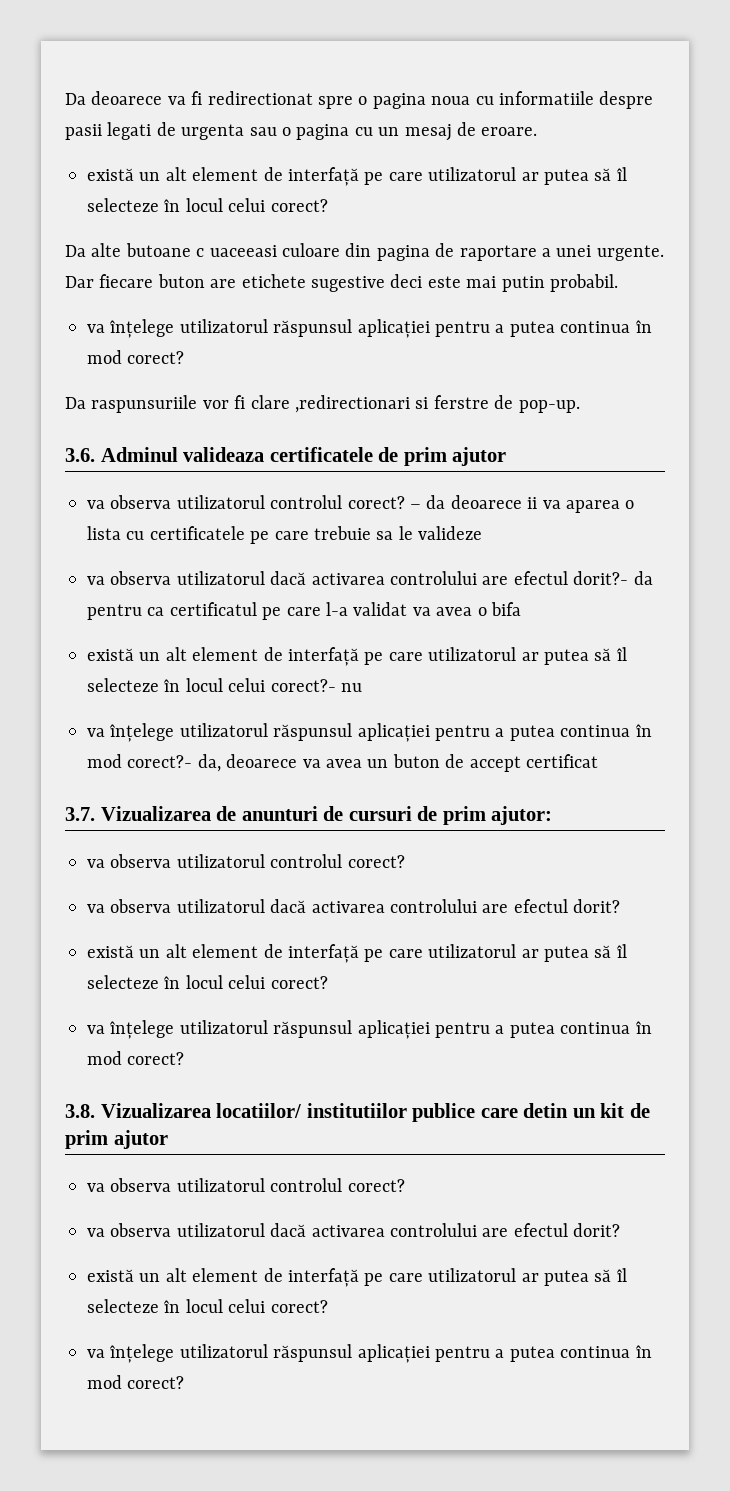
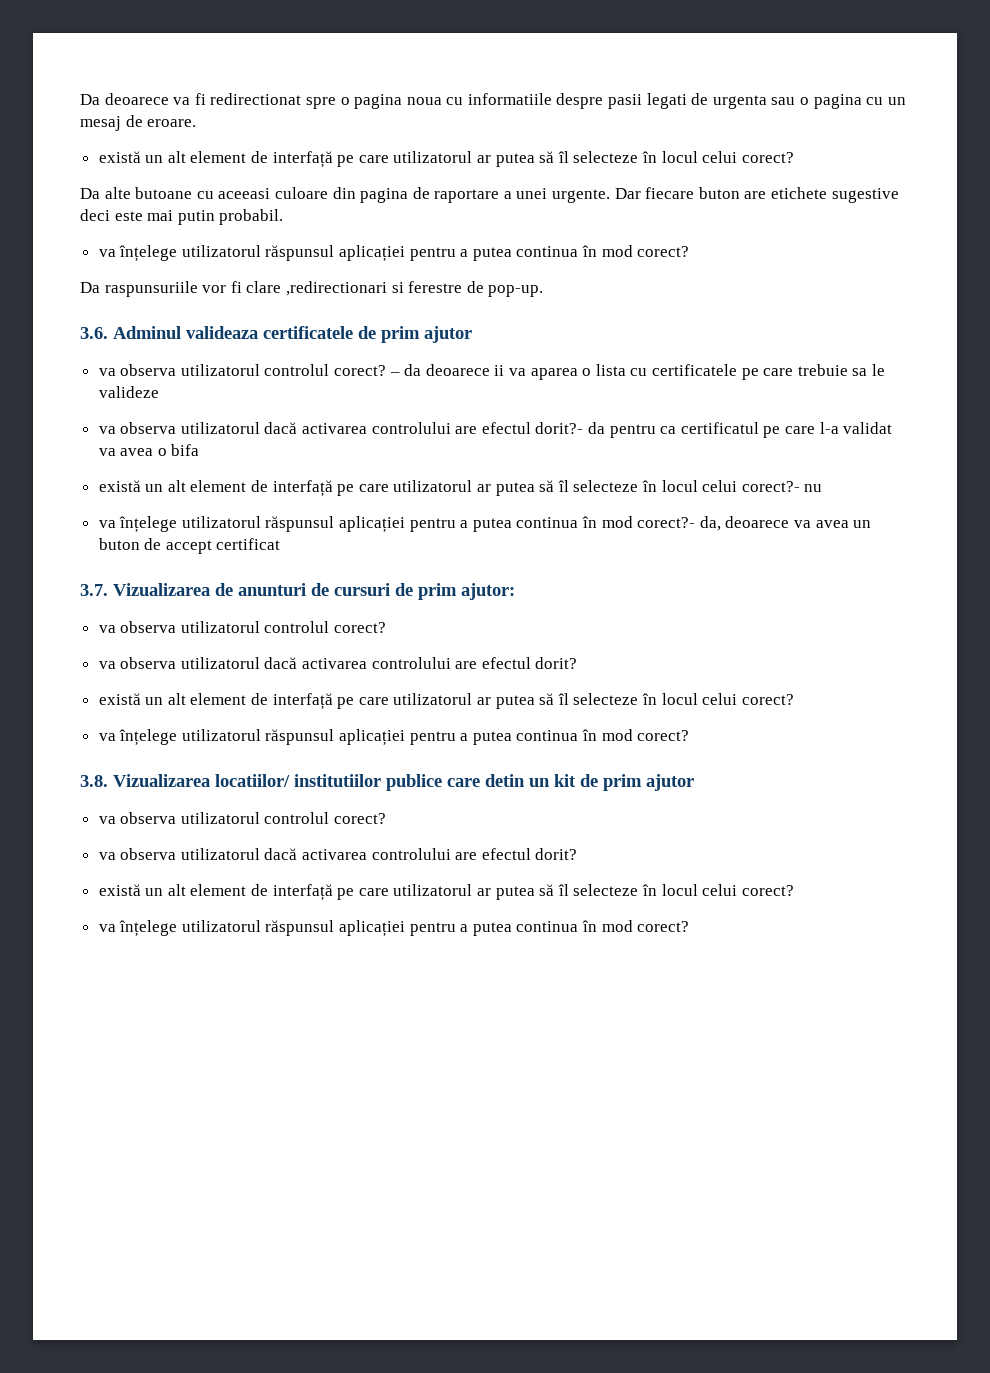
[196,245,277,257] c uaceeasi -> [196,188,271,199] cu aceeasi
[433,395,489,409] ferstre -> [408,281,463,293] ferestre

